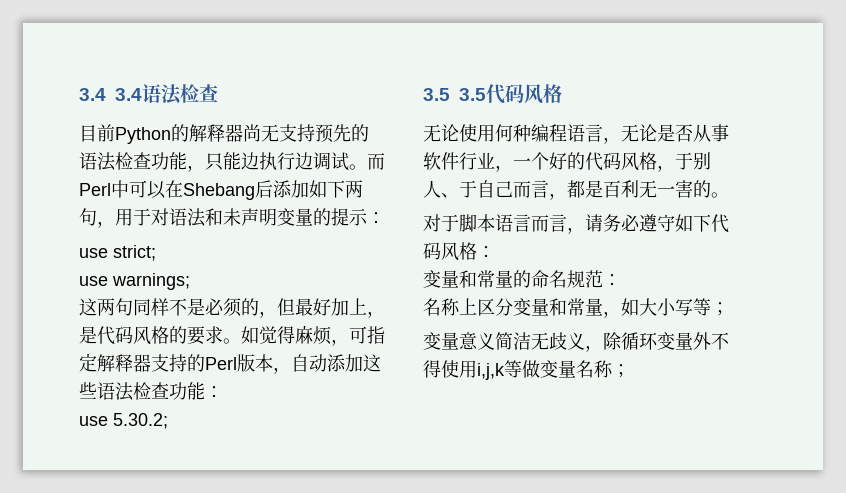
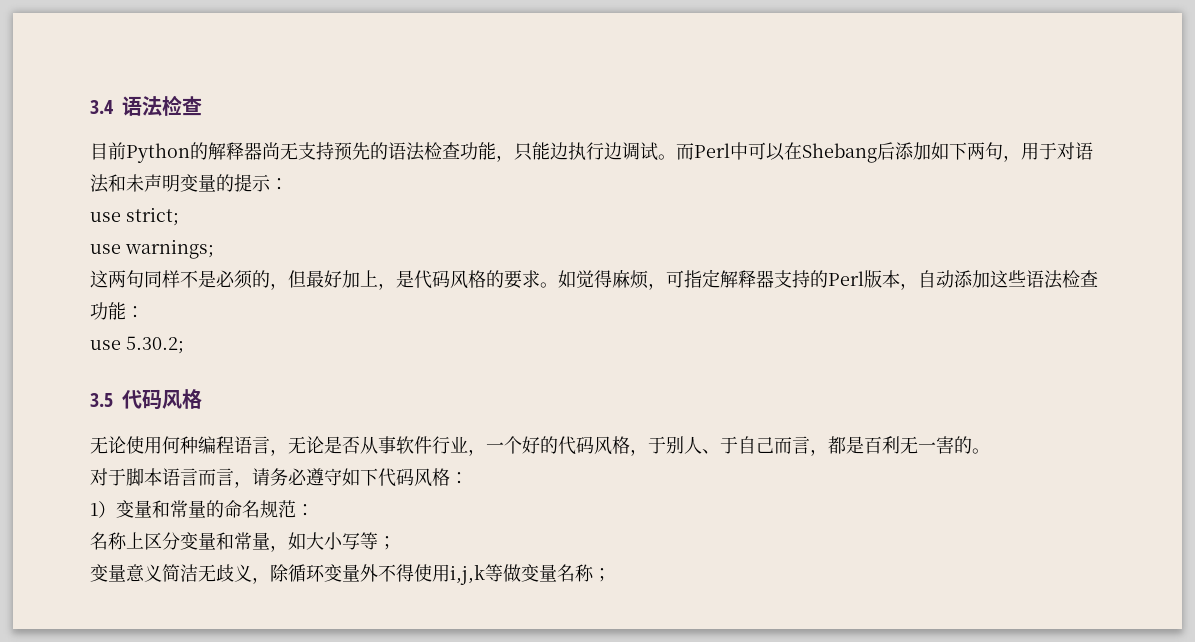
[79,88,142,101] 3.4 3.4 -> [90,100,113,114] 3.4
[459,88,486,101] 3.5 -> (113, 400) none
(495, 252) none -> [90,501,116,518] 1）

